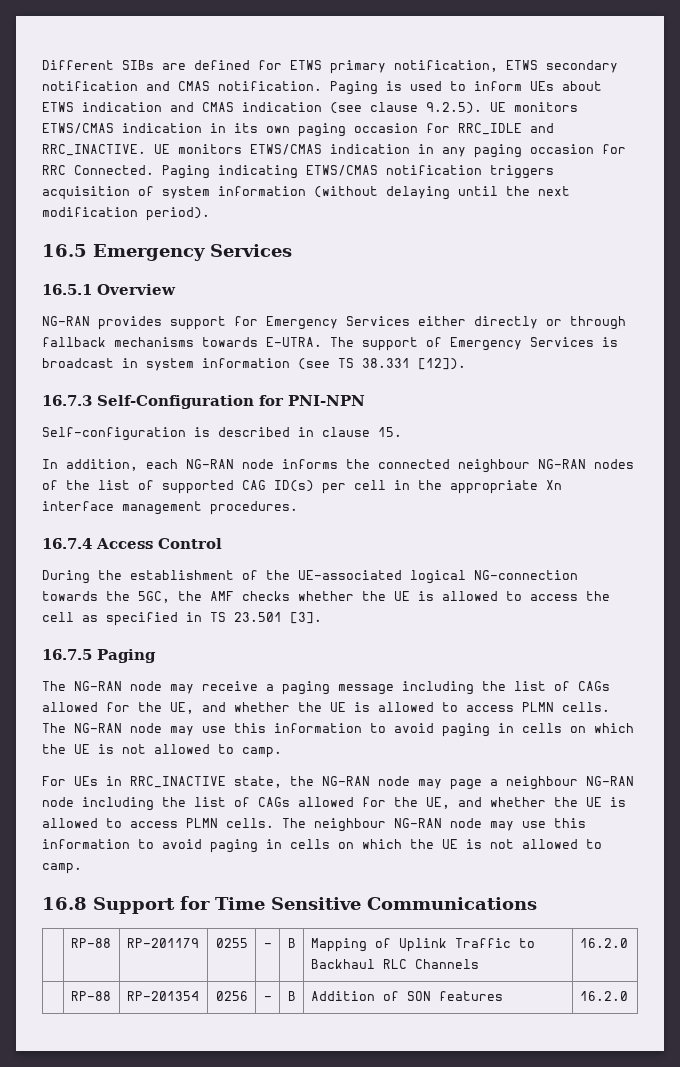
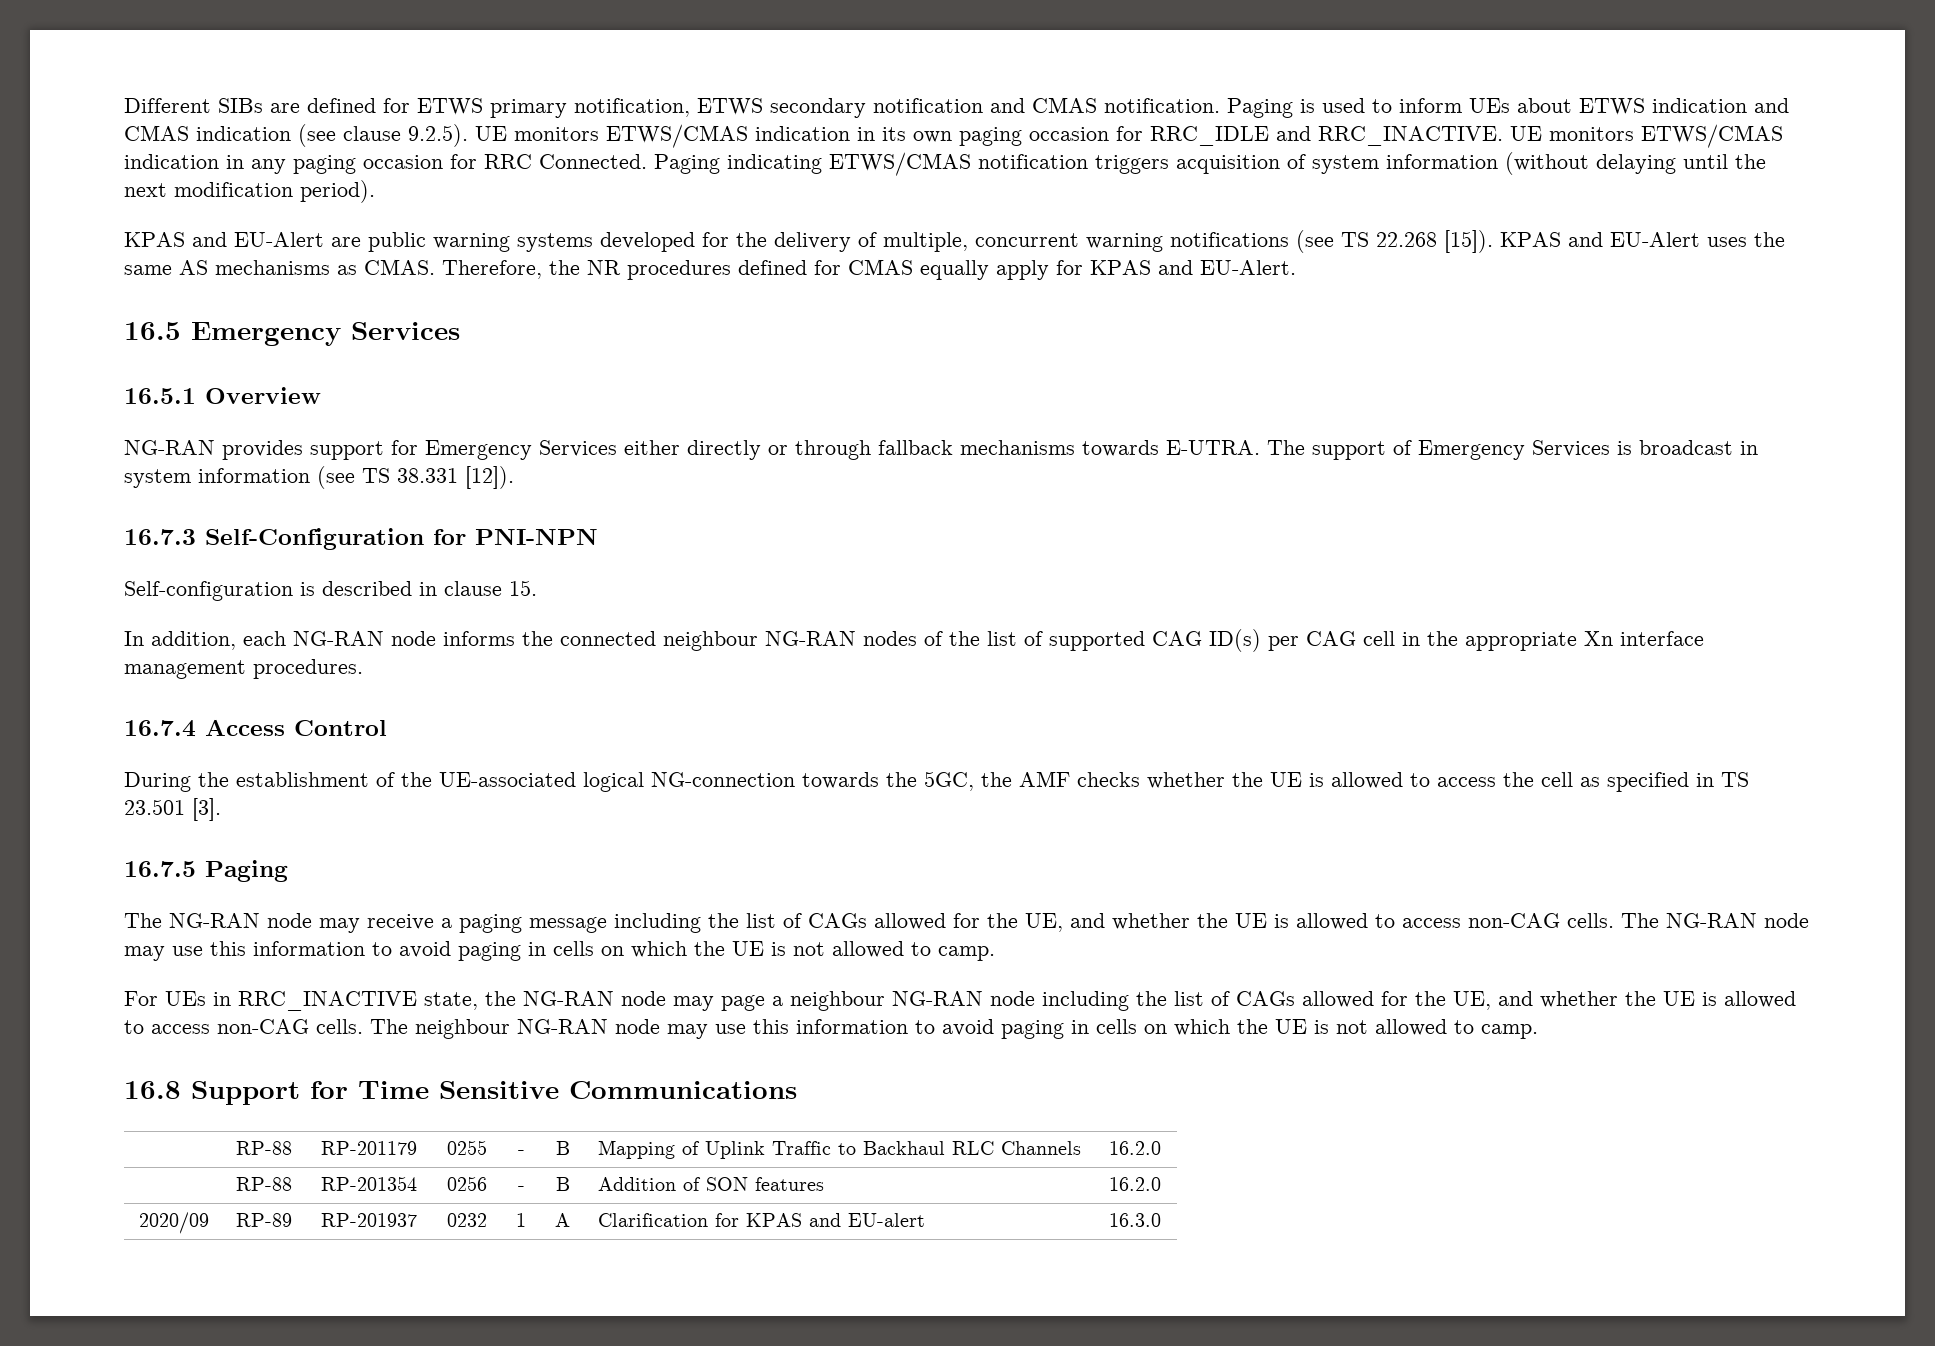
(210, 214) none -> [124,230,1785,253] [124,259,1296,280] // KPAS and EU-Alert are public warning systems developed for the delivery of multiple, concurrent warning notifications (see TS 22.268 [15]). KPAS and EU-Alert uses the same AS mechanisms as CMAS. Therefore, the NR procedures defined for CMAS equally apply for KPAS and EU-Alert.
(346, 488) none -> [1306,631,1356,646] CAG
[522,702,554,712] PLMN -> [1468,913,1560,928] non-CAG
[186,818,218,828] PLMN -> [217,1019,309,1034] non-CAG
(628, 996) none -> [138,1212,209,1234] [235,1213,292,1227] [320,1213,417,1227] [447,1213,487,1227] [516,1213,526,1227] [555,1213,570,1227] [597,1213,925,1227] [1108,1213,1161,1227] // 2020/09 | RP-89 | RP-201937 | 0232 | 1 | A | Clarification for KPAS and EU-alert | 16.3.0

